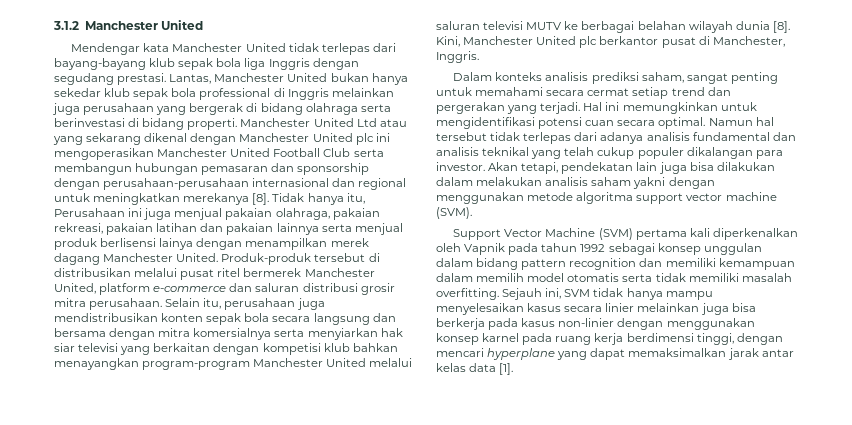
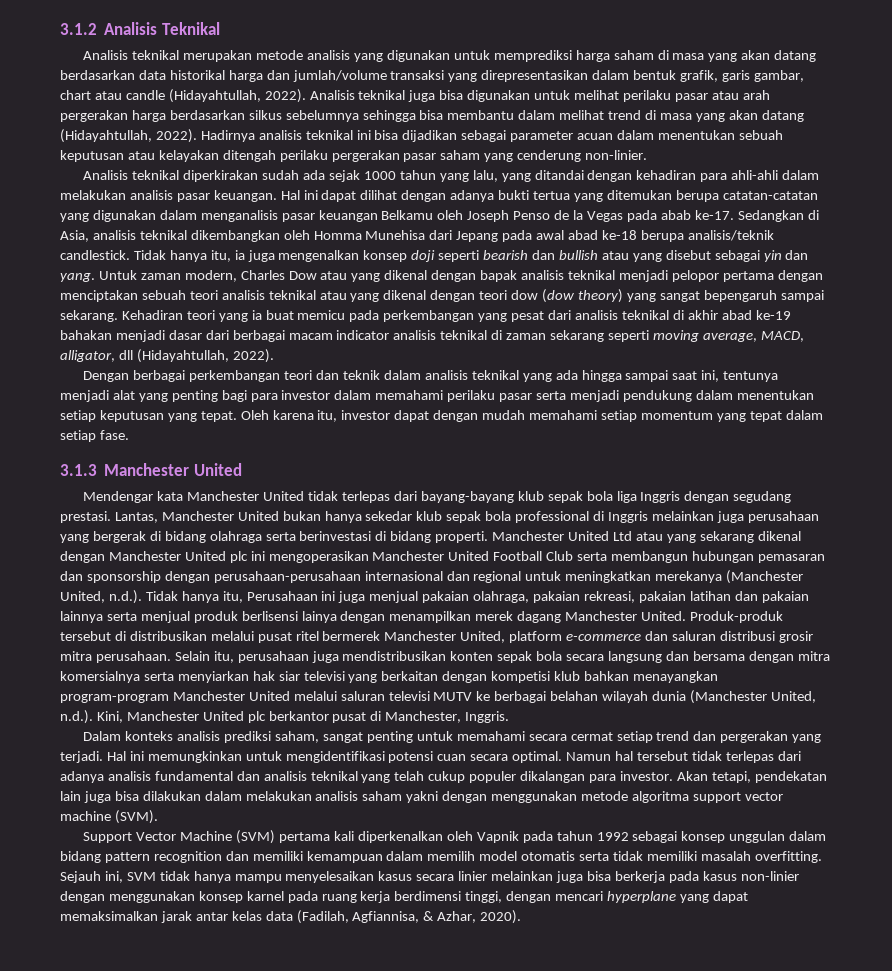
(79, 25) none -> [104,22,220,35] [83,50,817,62] [60,70,804,82] [60,89,770,103] [60,110,804,122] [60,129,783,143] [60,150,648,162] [83,170,820,182] [60,190,818,202] [60,210,819,222] [60,230,774,242] [60,250,809,262] [60,270,823,282] [60,289,824,303] [60,310,791,322] [60,330,804,342] [60,349,274,363] [83,370,779,382] [60,390,814,402] [60,410,823,422] [60,430,129,442] [60,464,97,476] Analisis Teknikal // Analisis teknikal merupakan metode analisis yang digunakan untuk memprediksi harga saham di masa yang akan datang berdasarkan data historikal harga dan jumlah/volume transaksi yang direpresentasikan dalam bentuk grafik, garis gambar, chart atau candle (Hidayahtullah, 2022). Analisis teknikal juga bisa digunakan untuk melihat perilaku pasar atau arah pergerakan harga berdasarkan silkus sebelumnya sehingga bisa membantu dalam melihat trend di masa yang akan datang (Hidayahtullah, 2022). Hadirnya analisis teknikal ini bisa dijadikan sebagai parameter acuan dalam menentukan sebuah keputusan atau kelayakan ditengah perilaku pergerakan pasar saham yang cenderung non-linier. // Analisis teknikal diperkirakan sudah ada sejak 1000 tahun yang lalu, yang ditandai dengan kehadiran para ahli-ahli dalam melakukan analisis pasar keuangan. Hal ini dapat dilihat dengan adanya bukti tertua yang ditemukan berupa catatan-catatan yang digunakan dalam menganalisis pasar keuangan Belkamu oleh Joseph Penso de la Vegas pada abab ke-17. Sedangkan di Asia, analisis teknikal dikembangkan oleh Homma Munehisa dari Jepang pada awal abad ke-18 berupa analisis/teknik candlestick. Tidak hanya itu, ia juga mengenalkan konsep doji seperti bearish dan bullish atau yang disebut sebagai yin dan yang. Untuk zaman modern, Charles Dow atau yang dikenal dengan bapak analisis teknikal menjadi pelopor pertama dengan menciptakan sebuah teori analisis teknikal atau yang dikenal dengan teori dow (dow theory) yang sangat bepengaruh sampai sekarang. Kehadiran teori yang ia buat memicu pada perkembangan yang pesat dari analisis teknikal di akhir abad ke-19 bahakan menjadi dasar dari berbagai macam indicator analisis teknikal di zaman sekarang seperti moving average, MACD, alligator, dll (Hidayahtullah, 2022). // Dengan berbagai perkembangan teori dan teknik dalam analisis teknikal yang ada hingga sampai saat ini, tentunya menjadi alat yang penting bagi para investor dalam memahami perilaku pasar serta menjadi pendukung dalam menentukan setiap keputusan yang tepat. Oleh karena itu, investor dapat dengan mudah memahami setiap momentum yang tepat dalam setiap fase. // 3.1.3
[252,193,270,205] [8]. -> [726,570,804,584] [60,590,142,604] (Manchester United, n.d.).
[772,21,790,33] [8]. -> [689,690,816,704] [60,710,93,724] (Manchester United, n.d.).
[499,363,514,375] [1]. -> [296,910,522,924] (Fadilah, Agfiannisa, & Azhar, 2020).

